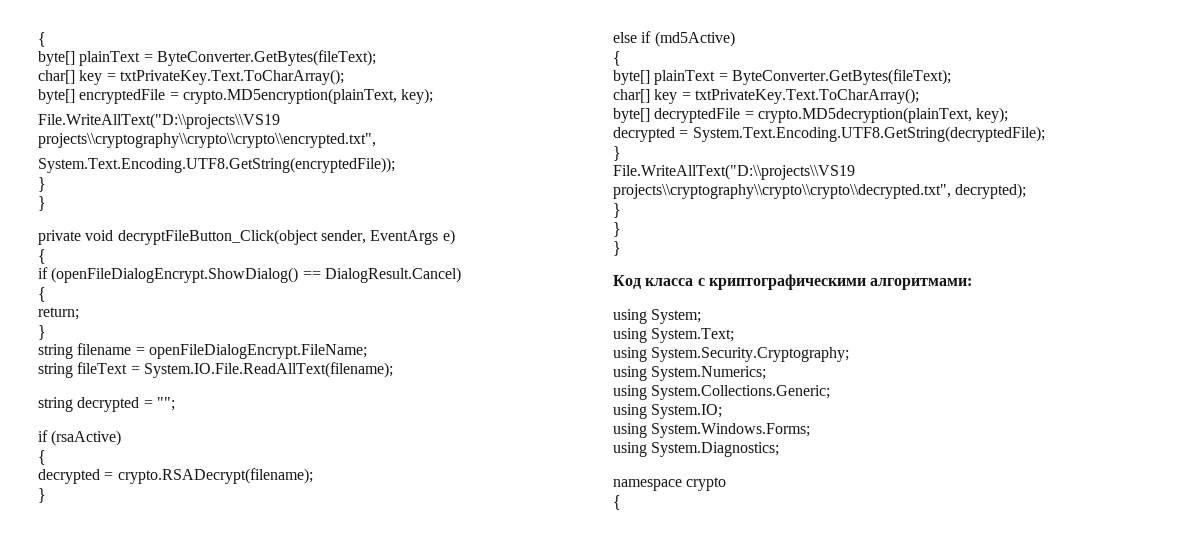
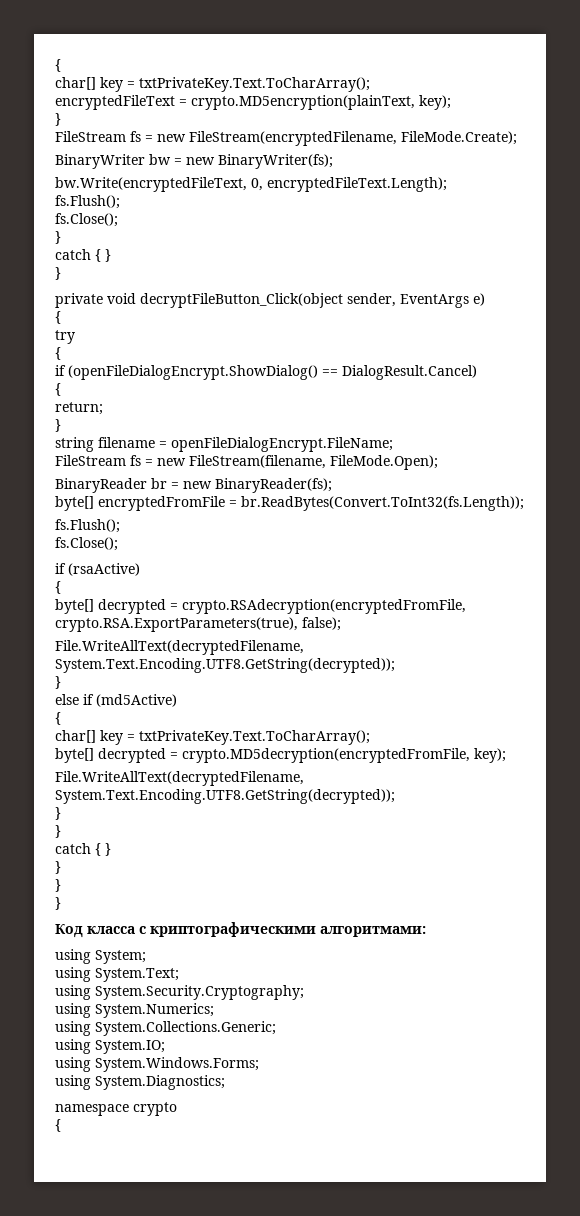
[38,32,46,47] [38,50,376,66] [38,69,344,85] [38,89,166,104] { // byte[] plainText = ByteConverter.GetBytes(fileText); // char[] key = txtPrivateKey.Text.ToCharArray(); // byte[] encryptedFile -> [55,59,61,72] [55,77,370,92] [55,95,175,110] { // char[] key = txtPrivateKey.Text.ToCharArray(); // encryptedFileText
[38,113,280,129] [38,133,376,148] [38,157,395,173] File.WriteAllText("D:\\projects\\VS19 projects\\cryptography\\crypto\\crypto\\encrypted.txt", // System.Text.Encoding.UTF8.GetString(encryptedFile)); // -> [55,113,61,126] [55,131,517,146] [55,154,333,169] [55,177,447,192] [55,195,120,209] [55,213,118,227] [55,231,61,244] [55,249,101,262] } // FileStream fs = new FileStream(encryptedFilename, FileMode.Create); // BinaryWriter bw = new BinaryWriter(fs); // bw.Write(encryptedFileText, 0, encryptedFileText.Length); // fs.Flush(); // fs.Close(); // } // catch {
(46, 256) none -> [55,330,75,344] [55,347,61,360] // try // {
[38,362,393,378] [38,397,175,412] string fileText = System.IO.File.ReadAllText(filename); // string decrypted = ""; -> [55,455,438,470] [55,478,332,493] [55,496,524,511] [55,519,120,533] [55,537,118,551] FileStream fs = new FileStream(filename, FileMode.Open); // BinaryReader br = new BinaryReader(fs); // byte[] encryptedFromFile = br.ReadBytes(Convert.ToInt32(fs.Length)); // fs.Flush(); // fs.Close();
[38,468,313,484] decrypted = crypto.RSADecrypt(filename); -> [55,599,466,614] [55,617,341,632] [55,640,304,655] [55,658,395,673] byte[] decrypted = crypto.RSAdecryption(encryptedFromFile, crypto.RSA.ExportParameters(true), false); // File.WriteAllText(decryptedFilename, System.Text.Encoding.UTF8.GetString(decrypted));
[613,69,951,85] [613,88,919,104] [613,107,1009,123] [613,126,1045,142] [613,146,621,161] [613,164,855,180] [613,183,1027,199] // byte[] plainText = ByteConverter.GetBytes(fileText); // char[] key = txtPrivateKey.Text.ToCharArray(); // byte[] decryptedFile = crypto.MD5decryption(plainText, key); // decrypted = System.Text.Encoding.UTF8.GetString(decryptedFile); // } // File.WriteAllText("D:\\projects\\VS19 projects\\cryptography\\crypto\\crypto\\decrypted.txt", decrypted); -> [55,730,370,745] [55,748,506,763] [55,771,304,786] [55,789,395,804] [55,807,61,820] [55,825,61,838] [55,843,111,856] // char[] key = txtPrivateKey.Text.ToCharArray(); // byte[] decrypted = crypto.MD5decryption(encryptedFromFile, key); // File.WriteAllText(decryptedFilename, System.Text.Encoding.UTF8.GetString(decrypted)); // } // } // catch { }

